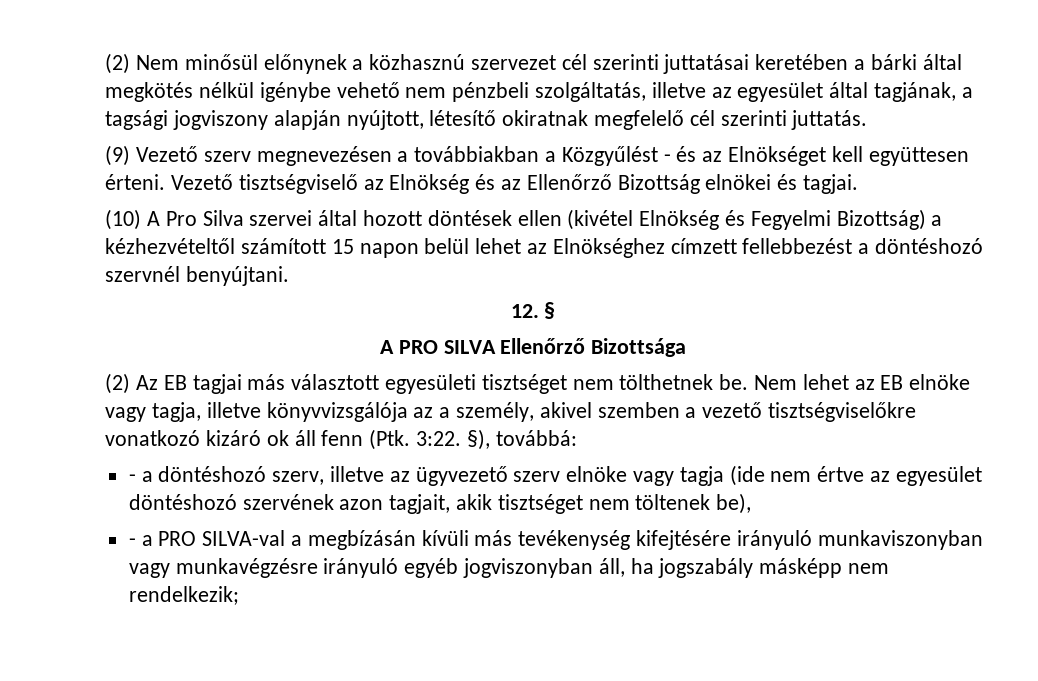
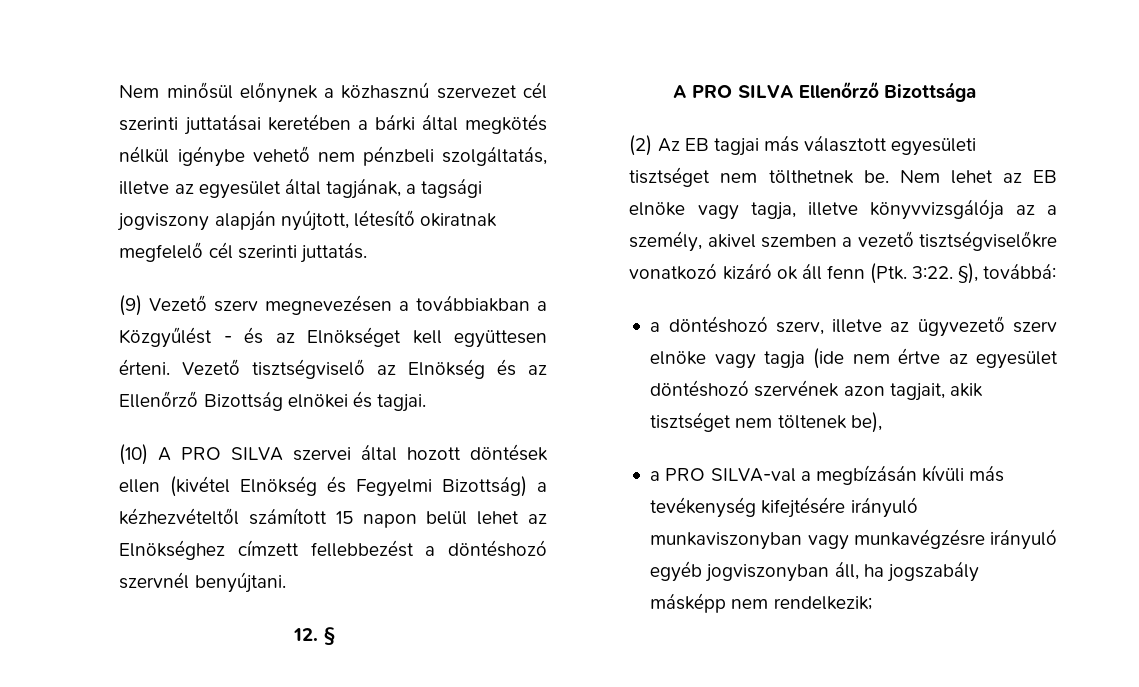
[105,53,131,74] (2) -> (119, 91) none
[165,210,244,226] Pro Silva -> [181,447,284,461] PRO SILVA
[128,474,136,482] - -> (1057, 271) none
[128,538,136,546] - -> (882, 422) none

